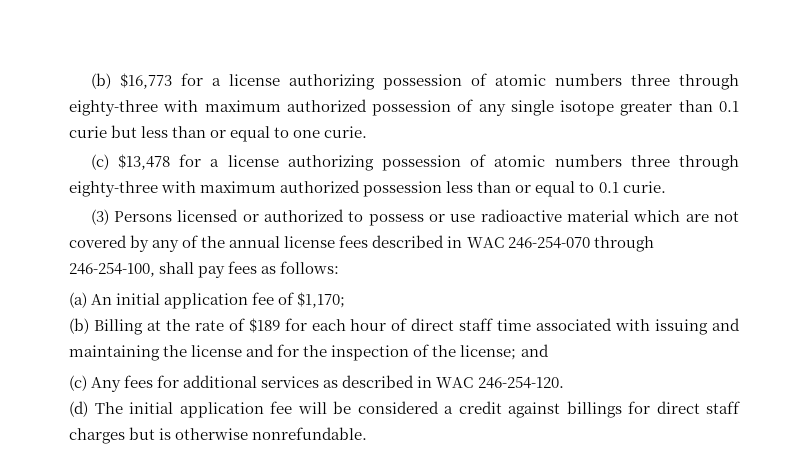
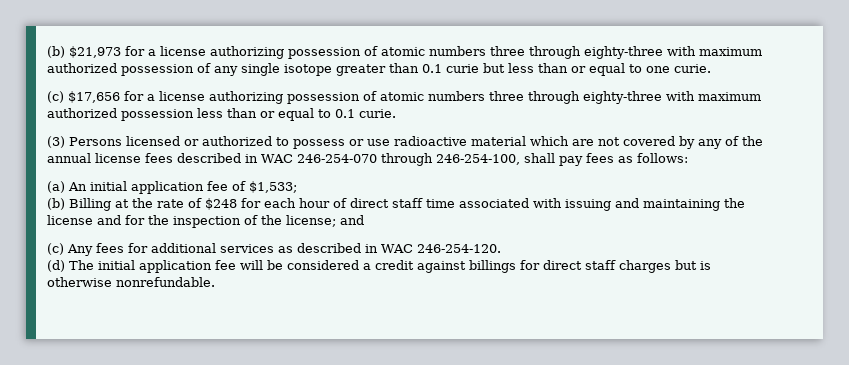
[90,73,172,89] (b) $16,773 -> [47,46,121,58] (b) $21,973
[117,154,170,170] $13,478 -> [68,91,120,103] $17,656
[297,292,346,308] $1,170; -> [249,181,297,193] $1,533;
[248,318,280,333] $189 -> [205,198,237,210] $248

